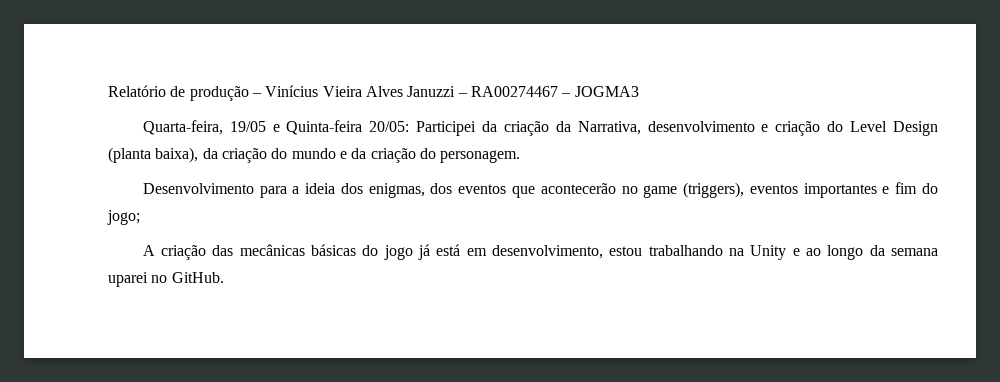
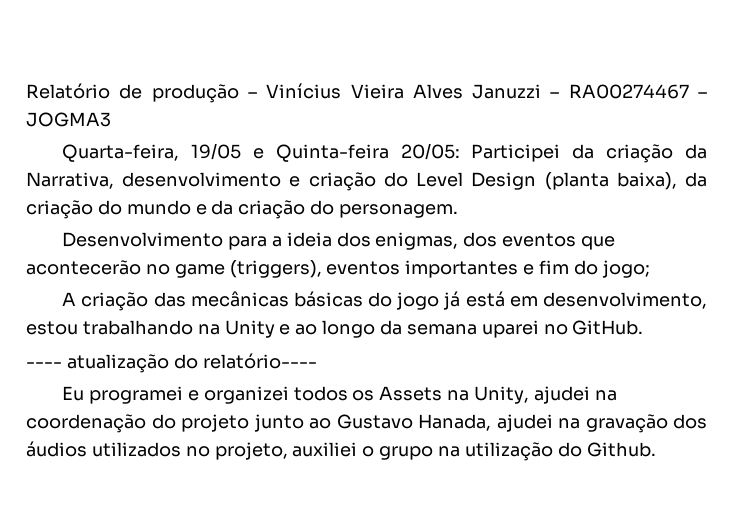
(224, 277) none -> [26,353,317,373] [62,386,617,404] [26,414,707,433] [26,441,656,461] // ---- atualização do relatório---- // Eu programei e organizei todos os Assets na Unity, ajudei na coordenação do projeto junto ao Gustavo Hanada, ajudei na gravação dos áudios utilizados no projeto, auxiliei o grupo na utilização do Github.

